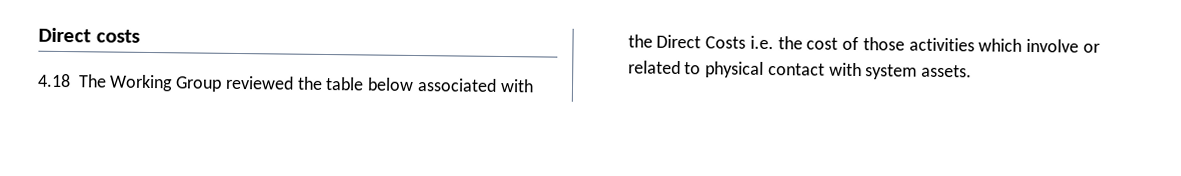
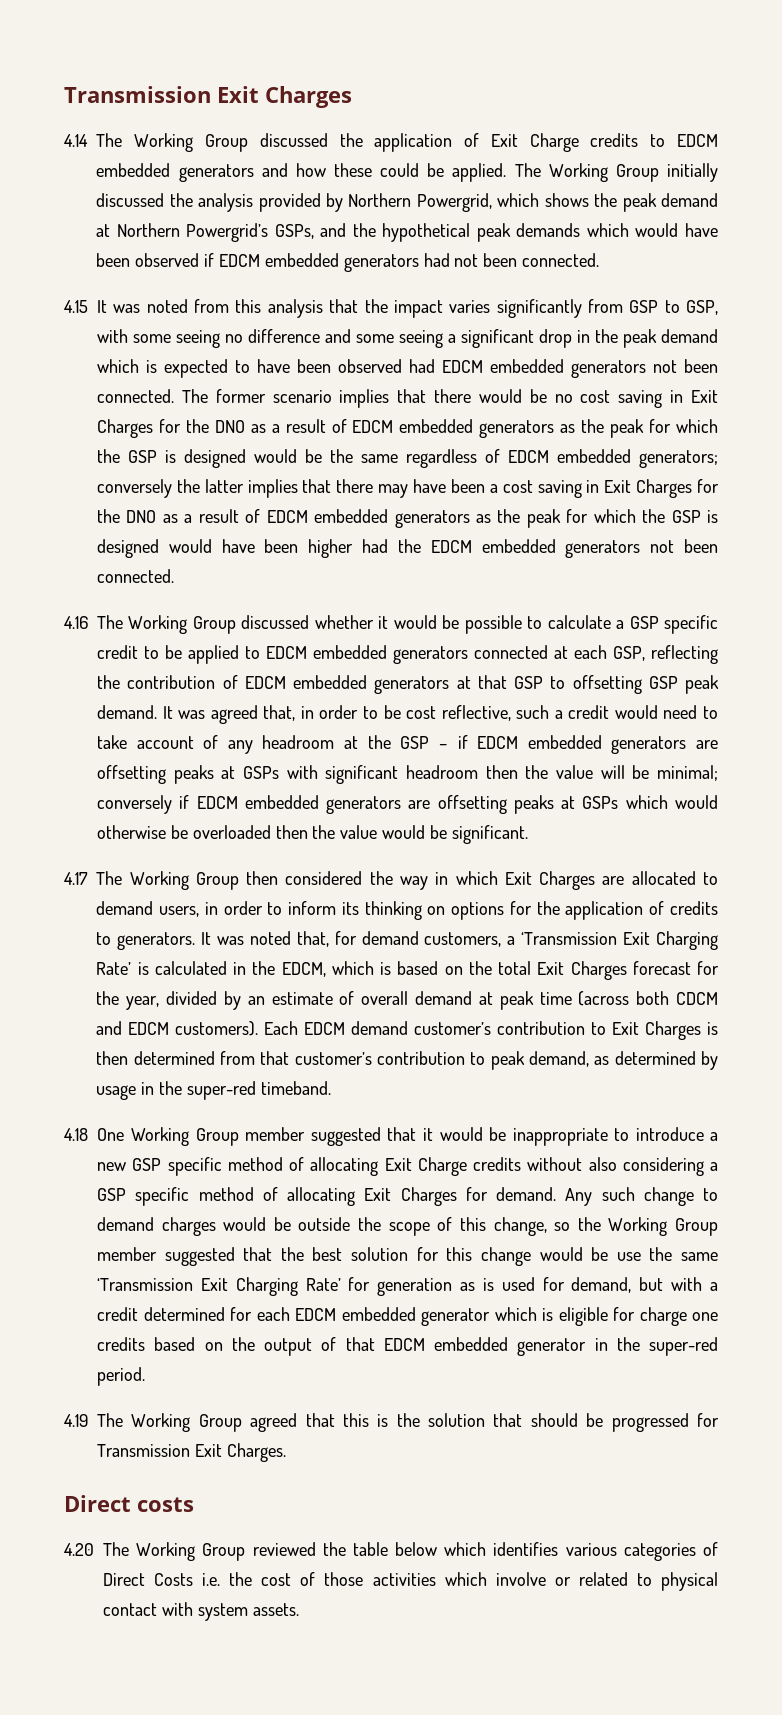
(38, 35) none -> [64,86,352,108] [64,133,719,152] [96,163,719,182] [96,193,718,212] [96,223,718,242] [96,253,600,272] [64,299,718,318] [97,329,718,348] [97,359,718,378] [97,389,718,408] [97,419,718,438] [97,449,718,468] [97,479,720,498] [97,509,718,528] [97,539,718,558] [97,569,174,583] [64,615,719,634] [97,645,718,664] [97,675,719,694] [97,705,718,724] [97,735,719,754] [97,765,719,784] [97,795,718,814] [97,825,528,844] [64,871,718,890] [96,901,718,920] [96,931,718,950] [96,961,719,980] [96,991,718,1010] [96,1021,718,1040] [96,1051,718,1070] [96,1081,331,1100] [64,1127,719,1146] [97,1157,718,1176] [97,1187,718,1206] [97,1217,719,1236] [97,1247,719,1266] [97,1277,718,1296] [97,1307,718,1326] [97,1337,719,1356] [97,1367,145,1386] [64,1413,719,1432] [97,1443,286,1462] Transmission Exit Charges // 4.14 The Working Group discussed the application of Exit Charge credits to EDCM embedded generators and how these could be applied. The Working Group initially discussed the analysis provided by Northern Powergrid, which shows the peak demand at Northern Powergrid’s GSPs, and the hypothetical peak demands which would have been observed if EDCM embedded generators had not been connected. // 4.15 It was noted from this analysis that the impact varies significantly from GSP to GSP, with some seeing no difference and some seeing a significant drop in the peak demand which is expected to have been observed had EDCM embedded generators not been connected. The former scenario implies that there would be no cost saving in Exit Charges for the DNO as a result of EDCM embedded generators as the peak for which the GSP is designed would be the same regardless of EDCM embedded generators; conversely the latter implies that there may have been a cost saving in Exit Charges for the DNO as a result of EDCM embedded generators as the peak for which the GSP is designed would have been higher had the EDCM embedded generators not been connected. // 4.16 The Working Group discussed whether it would be possible to calculate a GSP specific credit to be applied to EDCM embedded generators connected at each GSP, reflecting the contribution of EDCM embedded generators at that GSP to offsetting GSP peak demand. It was agreed that, in order to be cost reflective, such a credit would need to take account of any headroom at the GSP – if EDCM embedded generators are offsetting peaks at GSPs with significant headroom then the value will be minimal; conversely if EDCM embedded generators are offsetting peaks at GSPs which would otherwise be overloaded then the value would be significant. // 4.17 The Working Group then considered the way in which Exit Charges are allocated to demand users, in order to inform its thinking on options for the application of credits to generators. It was noted that, for demand customers, a ‘Transmission Exit Charging Rate’ is calculated in the EDCM, which is based on the total Exit Charges forecast for the year, divided by an estimate of overall demand at peak time (across both CDCM and EDCM customers). Each EDCM demand customer’s contribution to Exit Charges is then determined from that customer’s contribution to peak demand, as determined by usage in the super-red timeband. // 4.18 One Working Group member suggested that it would be inappropriate to introduce a new GSP specific method of allocating Exit Charge credits without also considering a GSP specific method of allocating Exit Charges for demand. Any such change to demand charges would be outside the scope of this change, so the Working Group member suggested that the best solution for this change would be use the same ‘Transmission Exit Charging Rate’ for generation as is used for demand, but with a credit determined for each EDCM embedded generator which is eligible for charge one credits based on the output of that EDCM embedded generator in the super-red period. // 4.19 The Working Group agreed that this is the solution that should be progressed for Transmission Exit Charges. //
[37,73,71,88] 4.18 -> [64,1543,94,1556] 4.20
[416,78,534,93] [627,34,653,48] associated with the -> [444,1542,718,1561] which identifies various categories of

